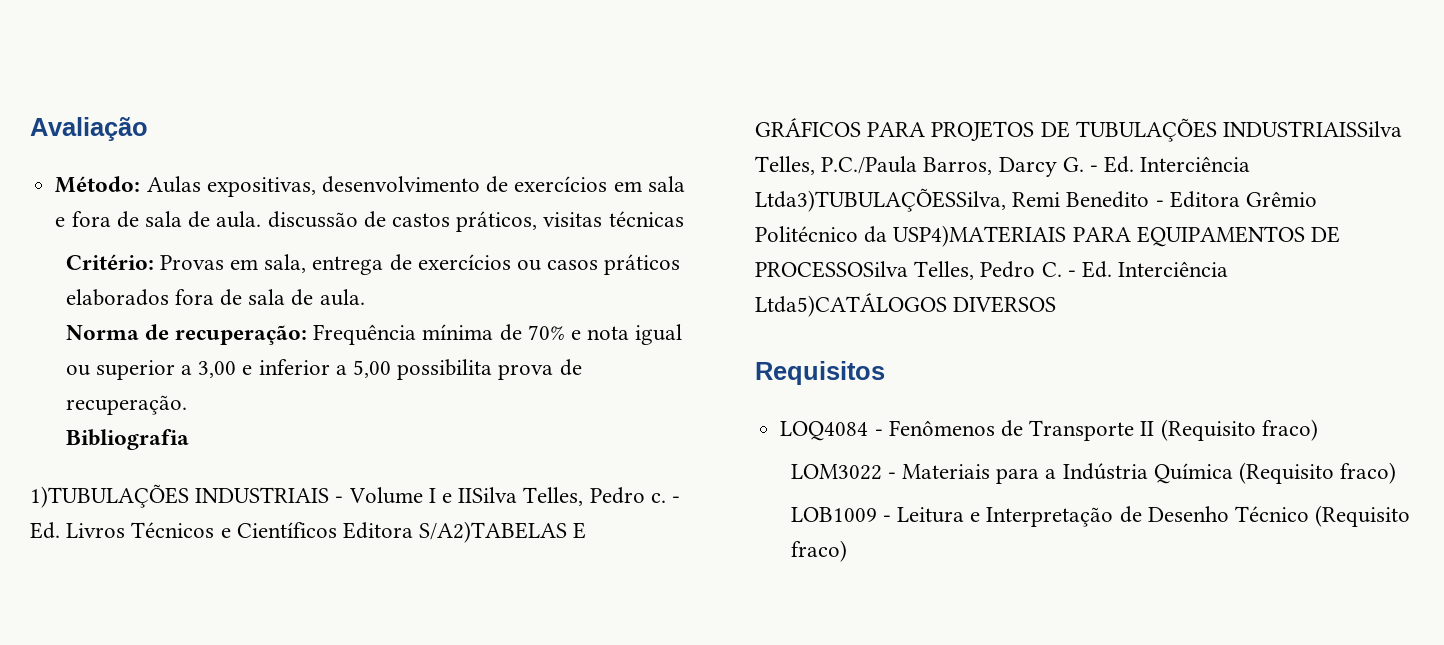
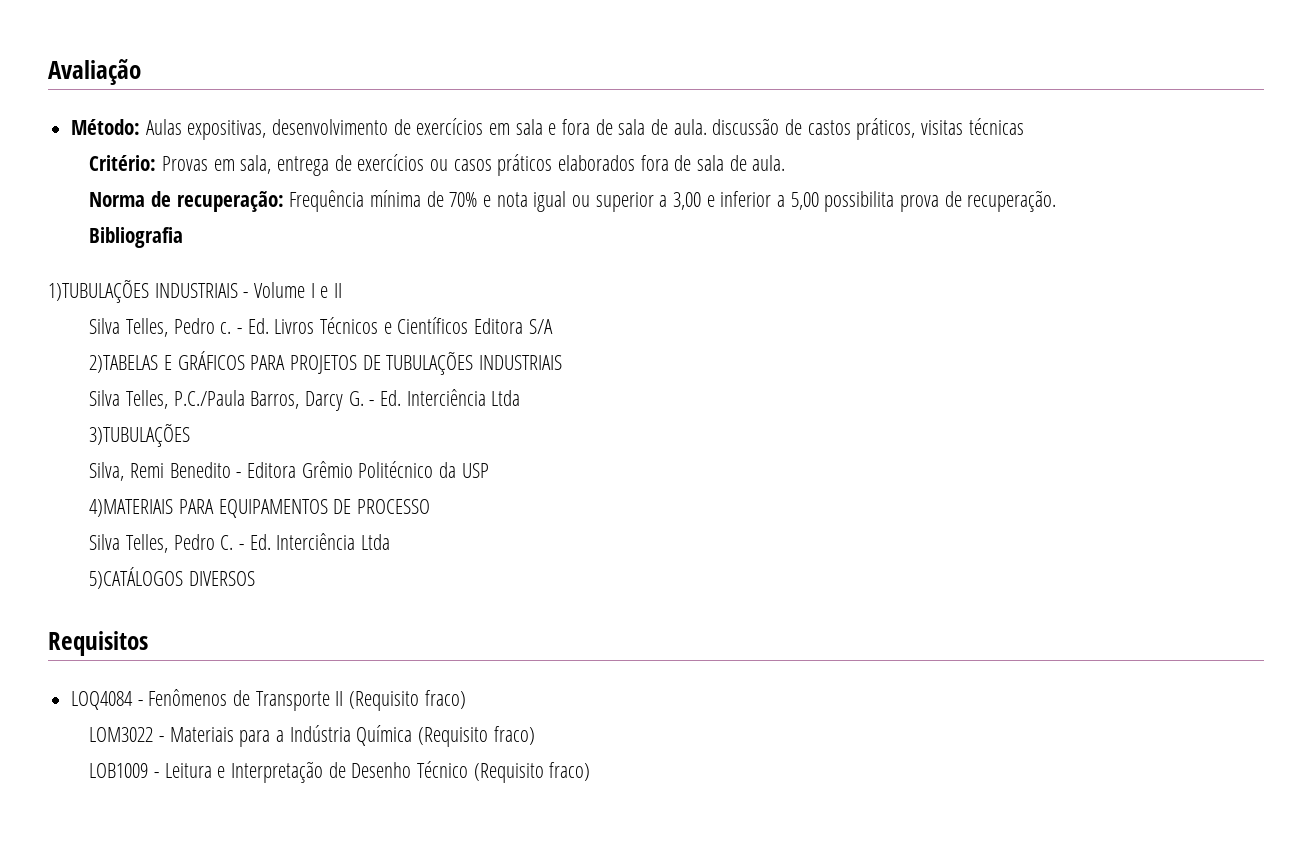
[458,487,518,503] IISilva -> [334,283,343,298] [89,318,121,334] II // Silva
[419,521,568,543] S/A2)TABELAS -> [528,319,553,334] [89,355,159,373] S/A // 2)TABELAS
[1223,121,1403,137] INDUSTRIAISSilva -> [479,355,563,370] [89,390,121,406] INDUSTRIAIS // Silva
[755,188,1006,212] Ltda3)TUBULAÇÕESSilva, -> [491,390,521,406] [89,423,191,447] [89,462,125,481] Ltda // 3)TUBULAÇÕES // Silva,
[893,225,1067,247] USP4)MATERIAIS -> [461,463,489,478] [89,499,174,517] USP // 4)MATERIAIS
[755,261,908,278] PROCESSOSilva -> [357,499,431,514] [89,534,121,550] PROCESSO // Silva
[755,293,947,317] Ltda5)CATÁLOGOS -> [361,534,391,550] [89,567,184,589] Ltda // 5)CATÁLOGOS

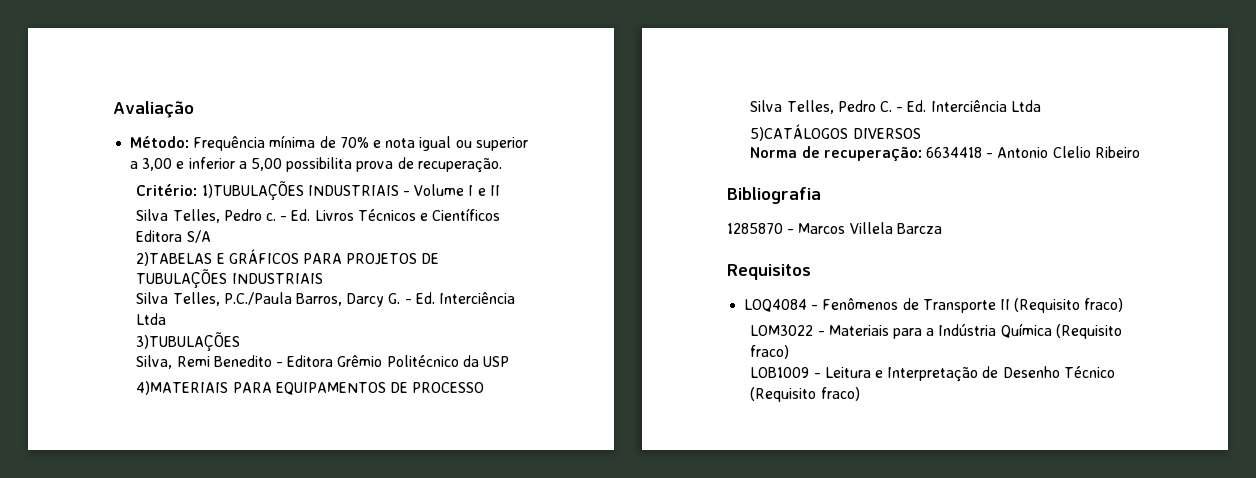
[145,118,1024,140] [89,154,786,176] [89,191,284,212] Aulas expositivas, desenvolvimento de exercícios em sala e fora de sala de aula. discussão de castos práticos, visitas técnicas // Critério: Provas em sala, entrega de exercícios ou casos práticos elaborados fora de sala de aula. // Norma de recuperação: -> (190, 142) none
[89,227,184,248] Bibliografia // -> [136,184,198,196] Critério:
(256, 578) none -> [750,146,1140,161] [727,187,821,204] [727,222,942,234] // Norma de recuperação: 6634418 - Antonio Clelio Ribeiro // Bibliografia // 1285870 - Marcos Villela Barcza

